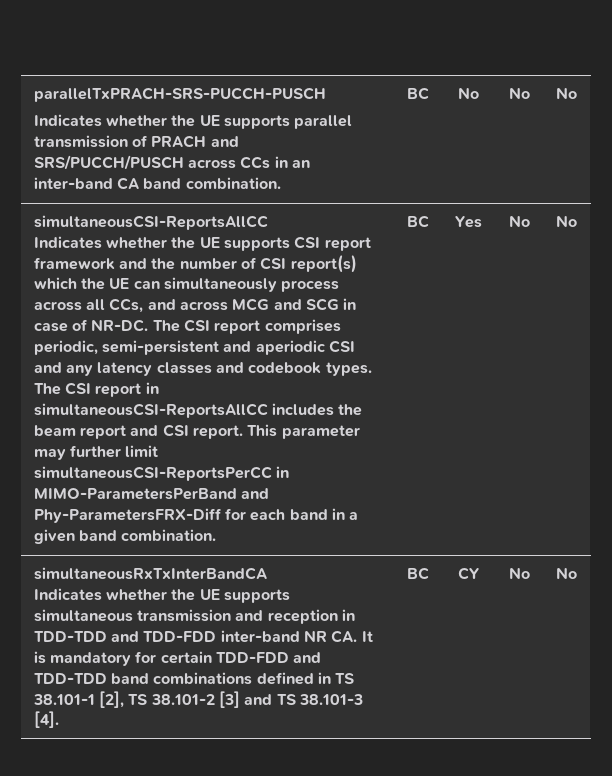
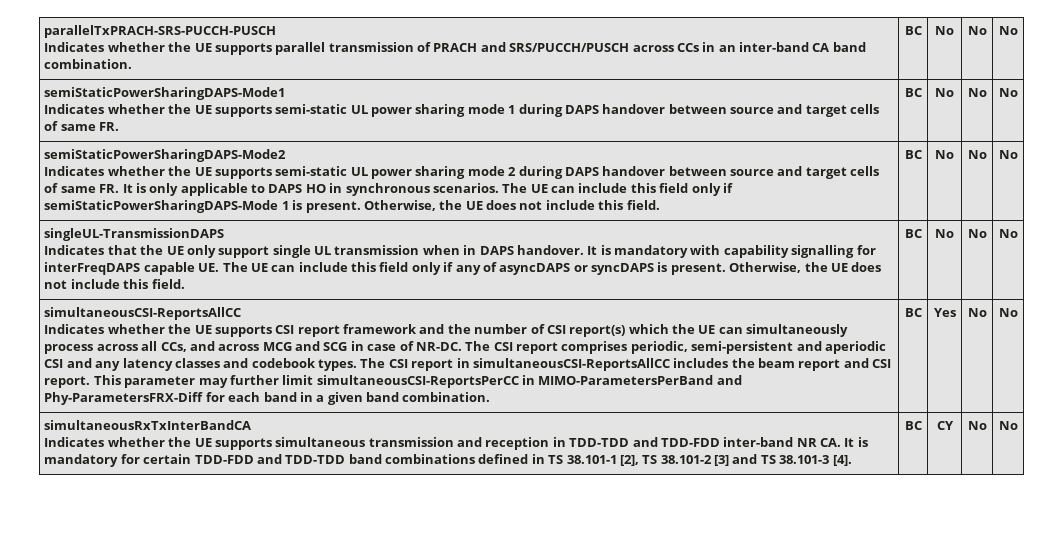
(577, 93) none -> [44,87,286,100] [44,104,880,117] [44,121,120,131] [904,88,922,97] [935,88,954,97] [967,88,987,97] [998,88,1018,97] [44,149,287,162] [44,166,880,179] [44,183,733,196] [44,200,660,213] [904,150,922,159] [935,150,954,159] [967,150,987,159] [998,150,1018,159] [44,228,225,241] [44,245,876,258] [44,262,882,275] [44,279,185,289] [904,229,922,238] [935,229,954,238] [967,229,987,238] [998,229,1018,238] // semiStaticPowerSharingDAPS-Mode1 // Indicates whether the UE supports semi-static UL power sharing mode 1 during DAPS handover between source and target cells of same FR. | BC | No | No | No // semiStaticPowerSharingDAPS-Mode2 // Indicates whether the UE supports semi-static UL power sharing mode 2 during DAPS handover between source and target cells of same FR. It is only applicable to DAPS HO in synchronous scenarios. The UE can include this field only if semiStaticPowerSharingDAPS-Mode 1 is present. Otherwise, the UE does not include this field. | BC | No | No | No // singleUL-TransmissionDAPS // Indicates that the UE only support single UL transmission when in DAPS handover. It is mandatory with capability signalling for interFreqDAPS capable UE. The UE can include this field only if any of asyncDAPS or syncDAPS is present. Otherwise, the UE does not include this field. | BC | No | No | No

